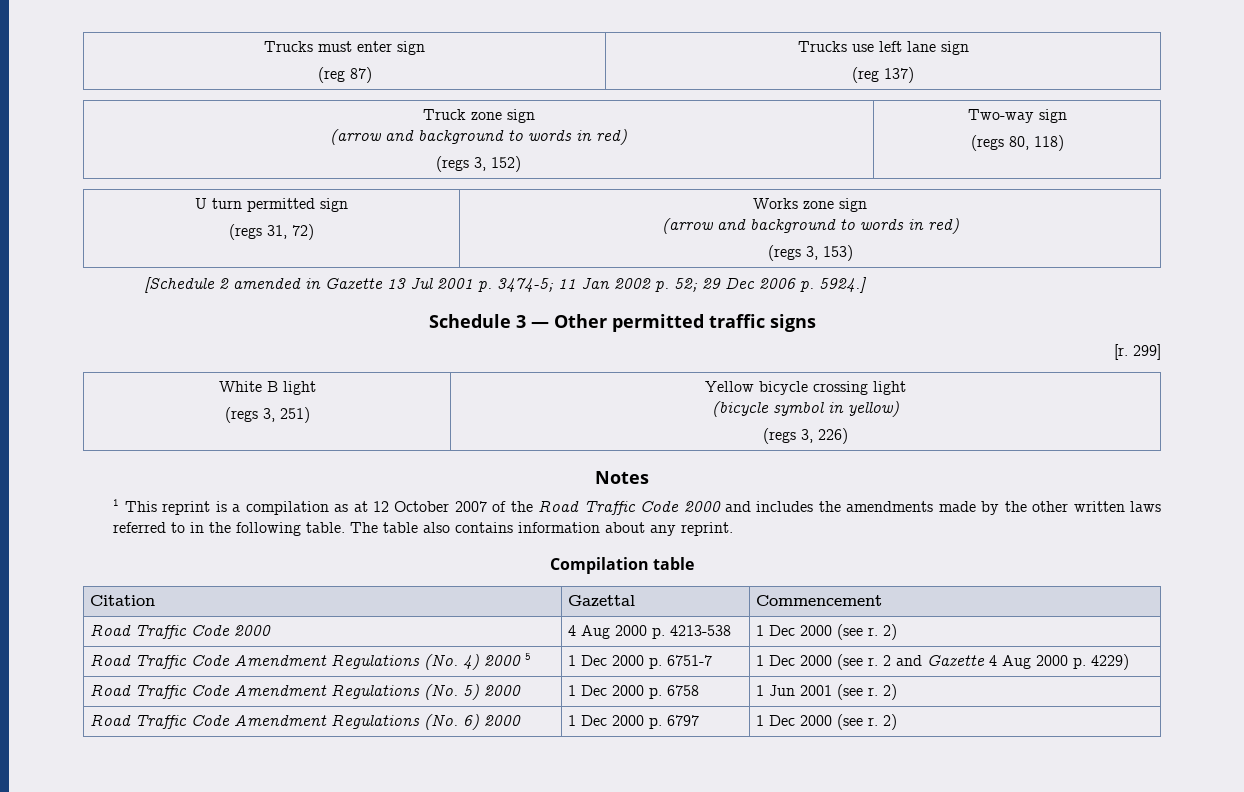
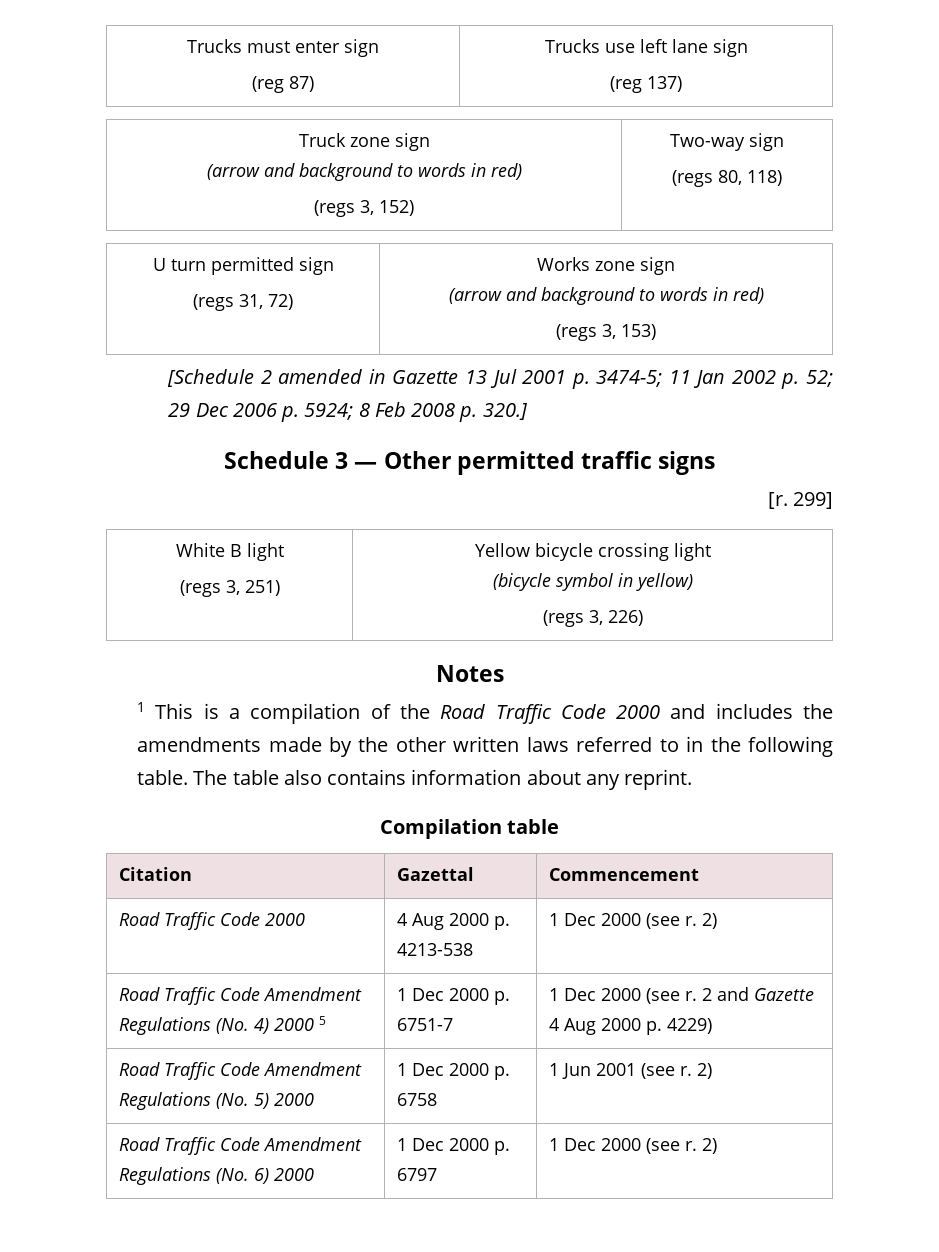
[818,277,867,293] 5924.] -> [304,402,528,422] 5924; 8 Feb 2008 p. 320.]
[162,501,211,515] reprint -> (194, 711) none
[334,501,487,512] as at 12 October 2007 -> (361, 713) none

